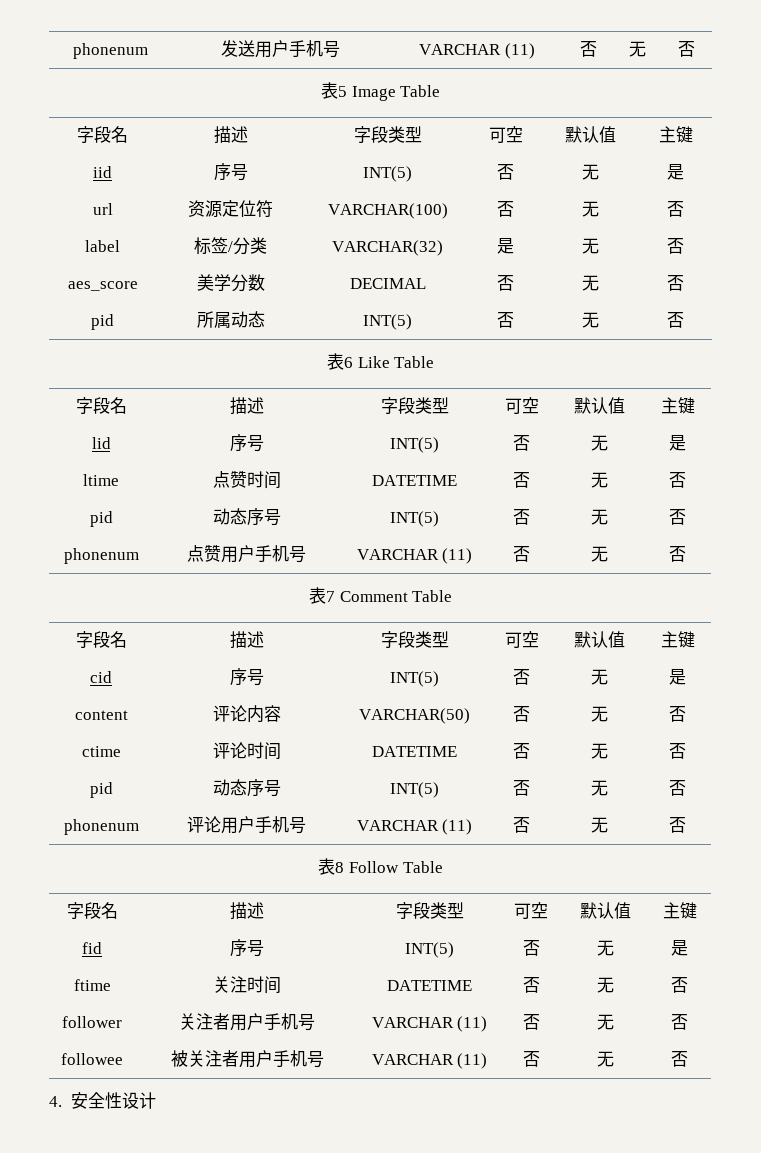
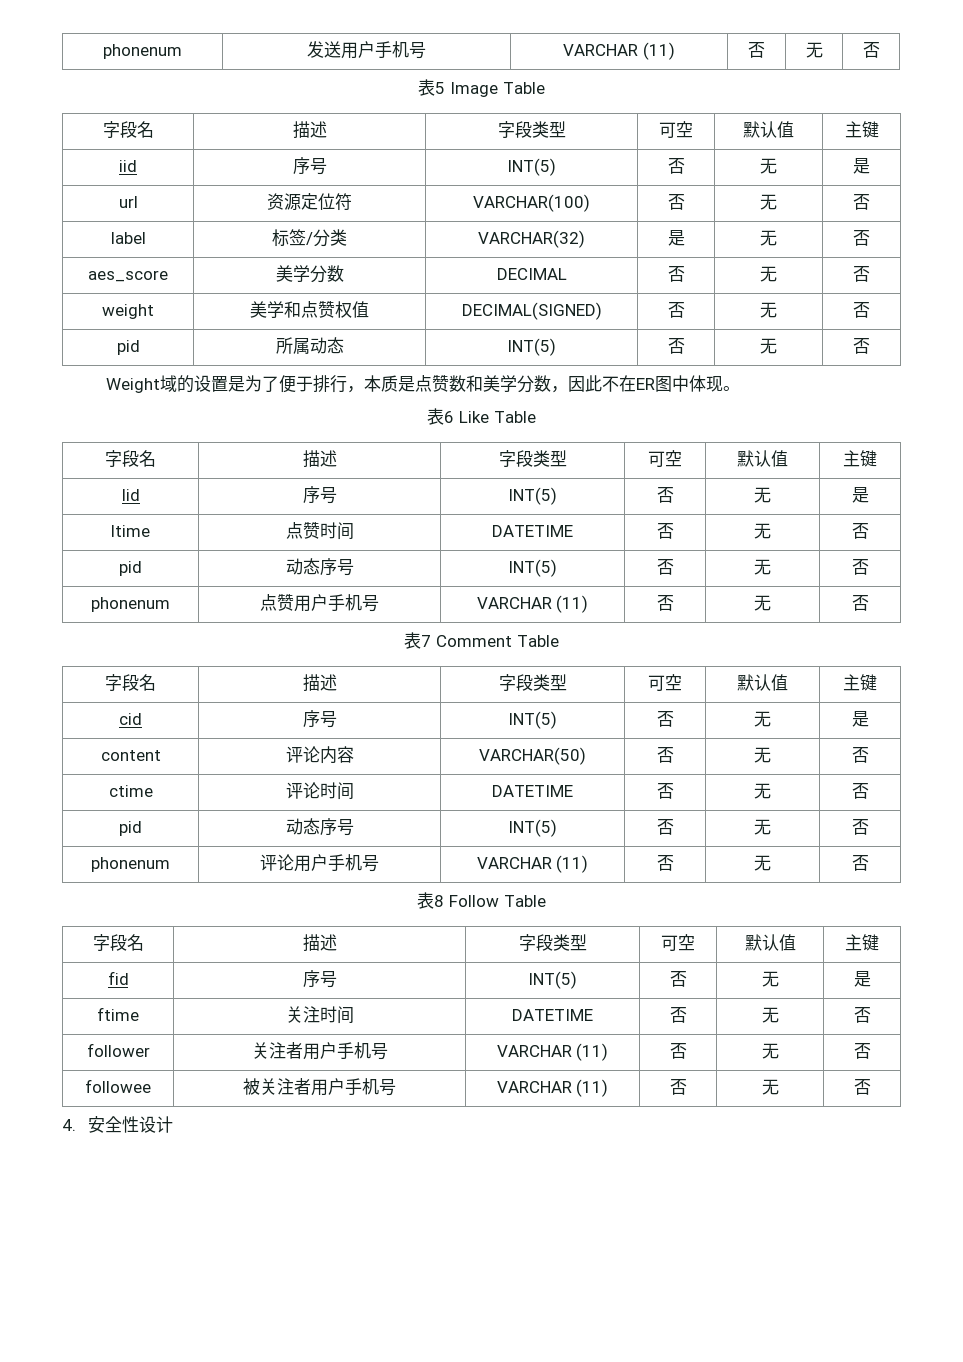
(684, 283) none -> [102,304,154,319] [250,301,369,318] [461,302,602,320] [667,302,685,318] [760,302,777,318] [853,302,870,318] // weight | 美学和点赞权值 | DECIMAL(SIGNED) | 否 | 无 | 否
(684, 320) none -> [105,375,740,393] // Weight域的设置是为了便于排行，本质是点赞数和美学分数，因此不在ER图中体现。

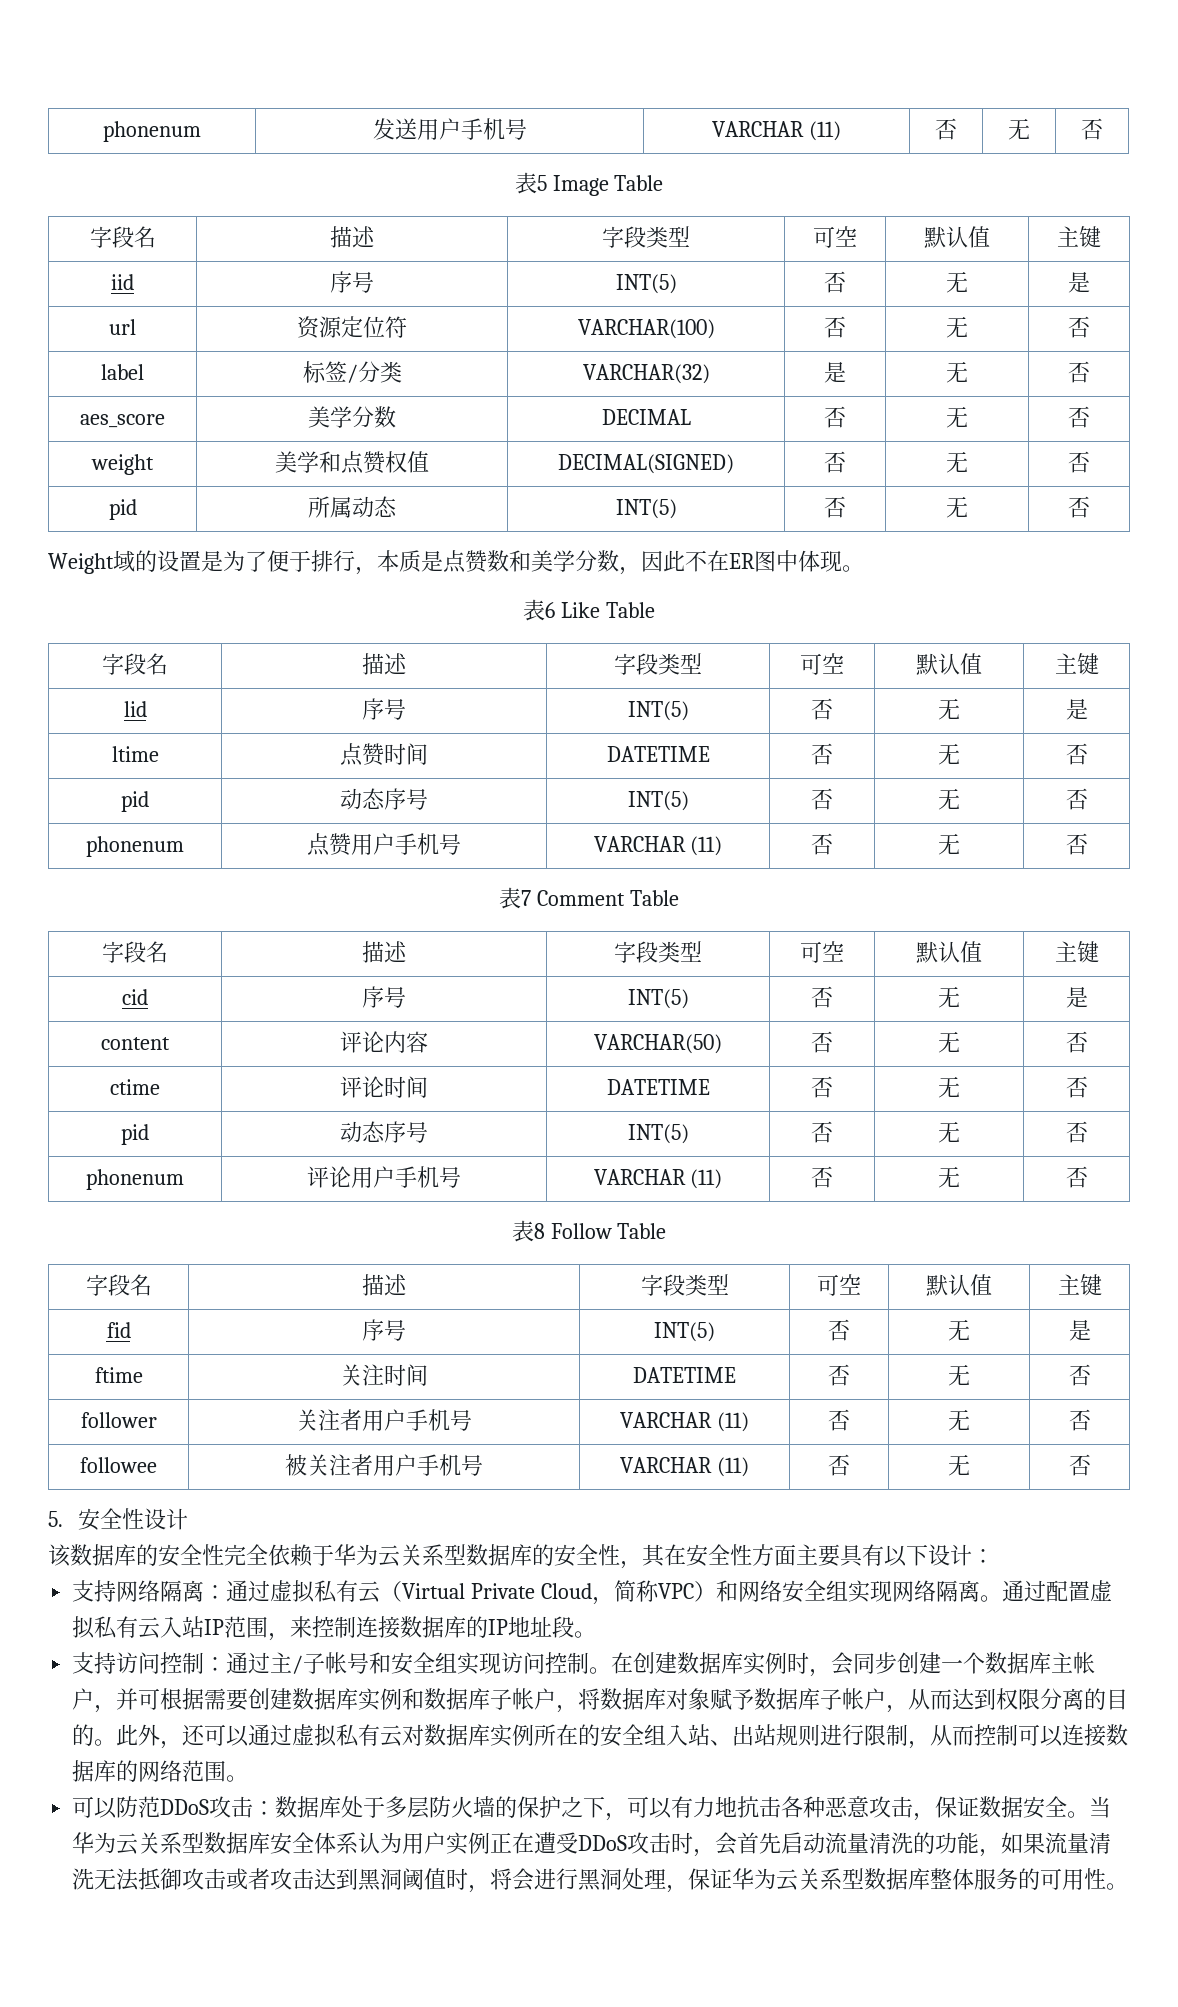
[62,1119,76,1131] 4. -> [48,1511,63,1527] 5.
(173, 1124) none -> [48,1544,994,1569] [72,1580,1113,1605] [72,1616,597,1641] [72,1652,1096,1677] [72,1688,1129,1713] [72,1724,1129,1749] [72,1760,249,1782] [72,1796,1112,1821] [72,1832,1112,1857] [72,1868,1129,1893] // 该数据库的安全性完全依赖于华为云关系型数据库的安全性，其在安全性方面主要具有以下设计： // 支持网络隔离：通过虚拟私有云（Virtual Private Cloud，简称VPC）和网络安全组实现网络隔离。通过配置虚拟私有云入站IP范围，来控制连接数据库的IP地址段。 // 支持访问控制：通过主/子帐号和安全组实现访问控制。在创建数据库实例时，会同步创建一个数据库主帐户，并可根据需要创建数据库实例和数据库子帐户，将数据库对象赋予数据库子帐户，从而达到权限分离的目的。此外，还可以通过虚拟私有云对数据库实例所在的安全组入站、出站规则进行限制，从而控制可以连接数据库的网络范围。 // 可以防范DDoS攻击：数据库处于多层防火墙的保护之下，可以有力地抗击各种恶意攻击，保证数据安全。当华为云关系型数据库安全体系认为用户实例正在遭受DDoS攻击时，会首先启动流量清洗的功能，如果流量清洗无法抵御攻击或者攻击达到黑洞阈值时，将会进行黑洞处理，保证华为云关系型数据库整体服务的可用性。

